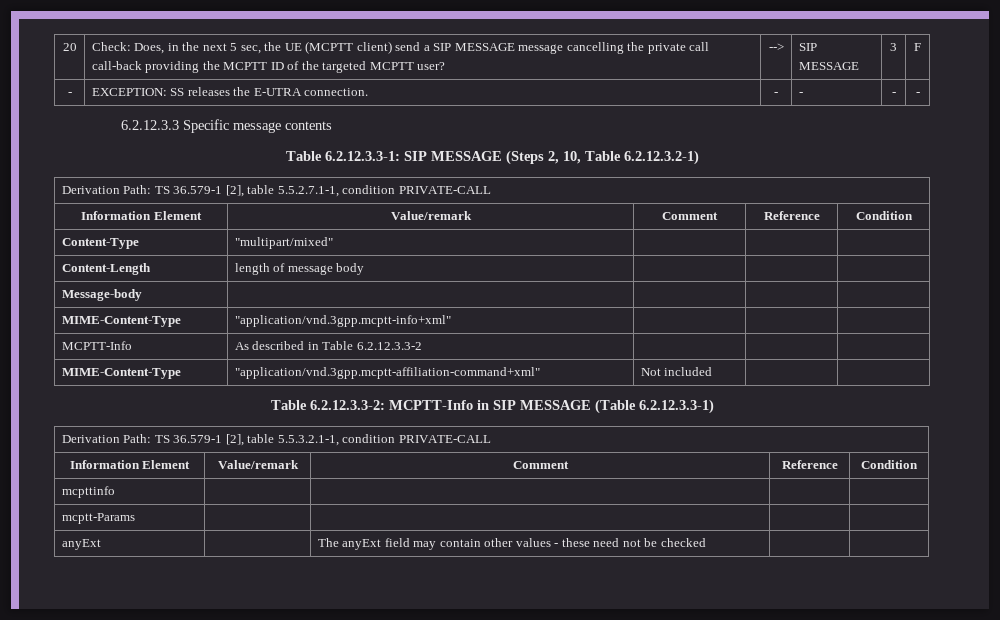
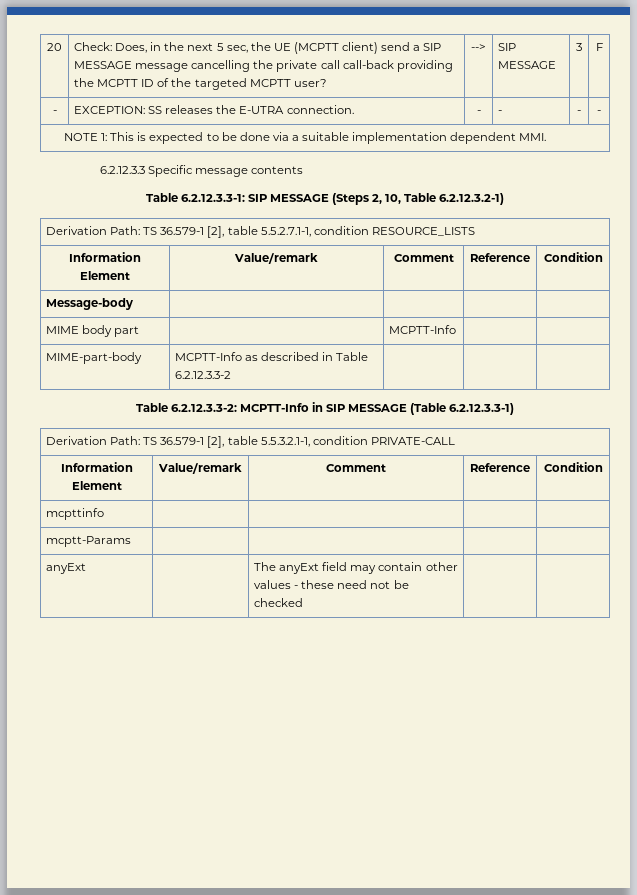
(920, 94) none -> [64,132,547,144] // NOTE 1: This is expected to be done via a suitable implementation dependent MMI.
[398,186,491,194] [81,211,202,220] [390,211,472,220] [662,212,718,220] [763,211,820,220] [855,211,913,220] [61,238,139,249] [234,237,333,249] [61,263,151,275] [234,263,365,275] [61,289,142,301] [61,316,181,327] [234,315,451,327] [61,341,132,350] [234,342,249,350] PRIVATE-CALL // Information Element | Value/remark | Comment | Reference | Condition // Content-Type | "multipart/mixed" | | | // Content-Length | length of message body | | | // Message-body | | | | // MIME-Content-Type | "application/vnd.3gpp.mcptt-info+xml" | | | // MCPTT-Info | As -> [371,227,475,236] [69,252,141,262] [80,271,130,280] [234,253,318,264] [393,254,454,262] [470,253,530,262] [543,252,603,262] [46,298,134,310] [46,325,140,337] [389,325,457,334] [46,352,143,364] [175,352,259,361] RESOURCE_LISTS // Information Element | Value/remark | Comment | Reference | Condition // Message-body | | | | // MIME body part | | MCPTT-Info | | // MIME-part-body | MCPTT-Info as
[61,368,181,379] [234,367,540,379] [640,367,713,376] // MIME-Content-Type | "application/vnd.3gpp.mcptt-affiliation-command+xml" | Not included | | -> (232, 375) none

